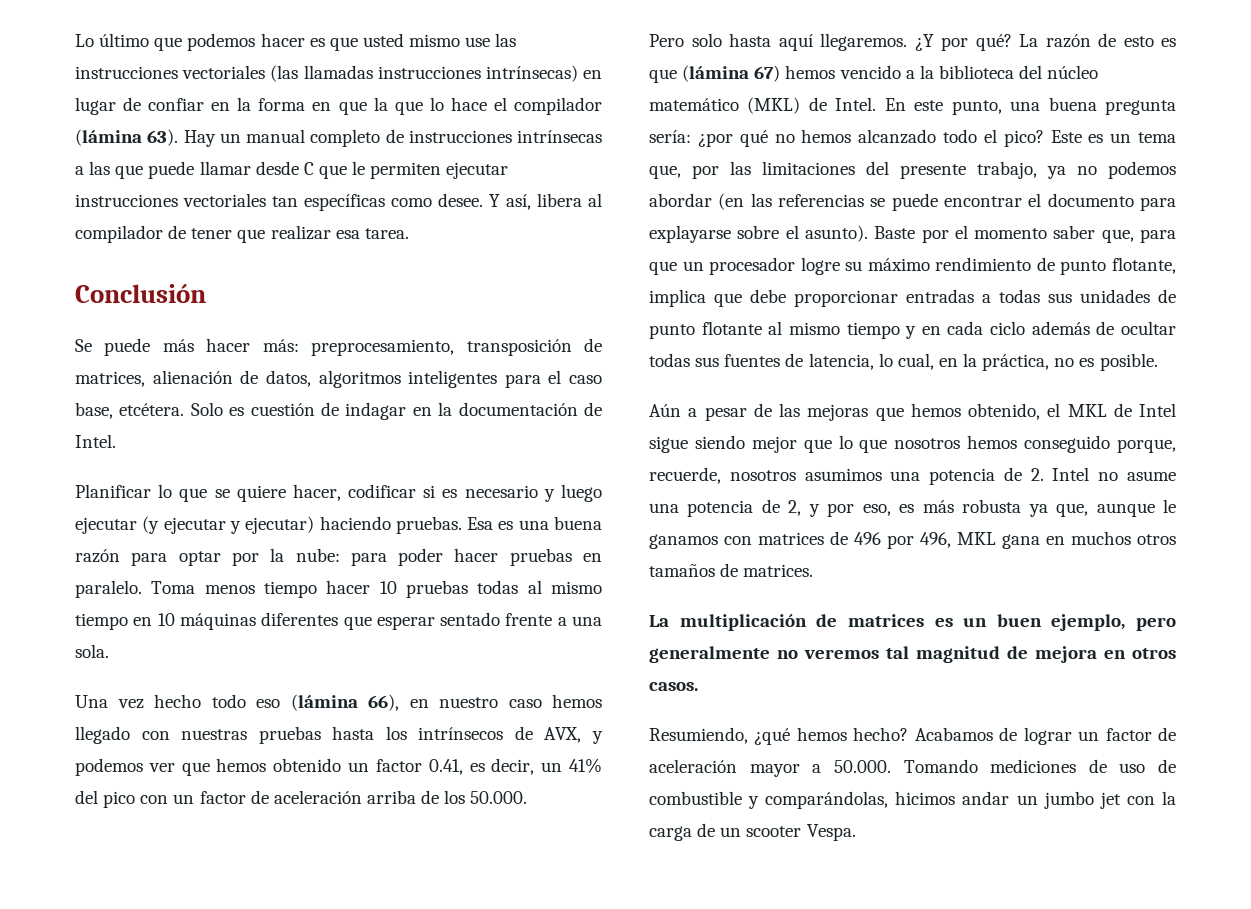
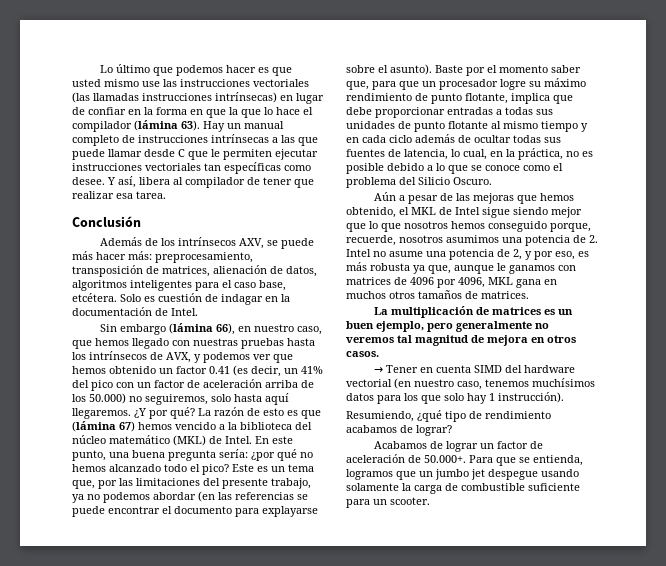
[75,339,92,352] Se -> [100,237,279,249] Además de los intrínsecos AXV, se
[75,484,602,502] [75,516,603,534] [75,548,602,566] [75,580,602,598] [75,612,603,630] [75,644,109,658] [75,694,280,709] Planificar lo que se quiere hacer, codificar si es necesario y luego ejecutar (y ejecutar y ejecutar) haciendo pruebas. Esa es una buena razón para optar por la nube: para poder hacer pruebas en paralelo. Toma menos tiempo hacer 10 pruebas todas al mismo tiempo en 10 máquinas diferentes que esperar sentado frente a una sola. // Una vez hecho todo eso -> [100,324,167,335] Sin embargo
[508,699,542,708] caso -> [297,326,323,335] [72,340,92,349] caso, que
[428,759,485,775] 0.41, es -> [209,365,248,376] 0.41 (es
[470,791,528,804] [649,34,684,47] 50.000. // Pero -> [89,393,208,405] 50.000) no seguiremos,
[1099,353,1158,371] posible. -> [346,163,563,174] [346,177,492,188] posible debido a lo que se conoce como el problema del Silicio Oscuro.
[854,532,951,549] 496 por 496, -> [410,277,485,288] 4096 por 4096,
[649,727,909,745] Resumiendo, ¿qué hemos hecho? -> [374,365,576,373] [346,378,595,390] [346,392,564,404] [346,410,551,422] [346,425,452,436] → Tener en cuenta SIMD del hardware vectorial (en nuestro caso, tenemos muchísimos datos para los que solo hay 1 instrucción). // Resumiendo, ¿qué tipo de rendimiento acabamos de lograr? //
[749,759,1176,777] [649,791,1176,809] [649,823,856,841] mayor a 50.000. Tomando mediciones de uso de combustible y comparándolas, hicimos andar un jumbo jet con la carga de un scooter Vespa. -> [408,455,583,466] [346,469,579,480] [346,483,580,494] [346,497,430,508] de 50.000+. Para que se entienda, logramos que un jumbo jet despegue usando solamente la carga de combustible suficiente para un scooter.

